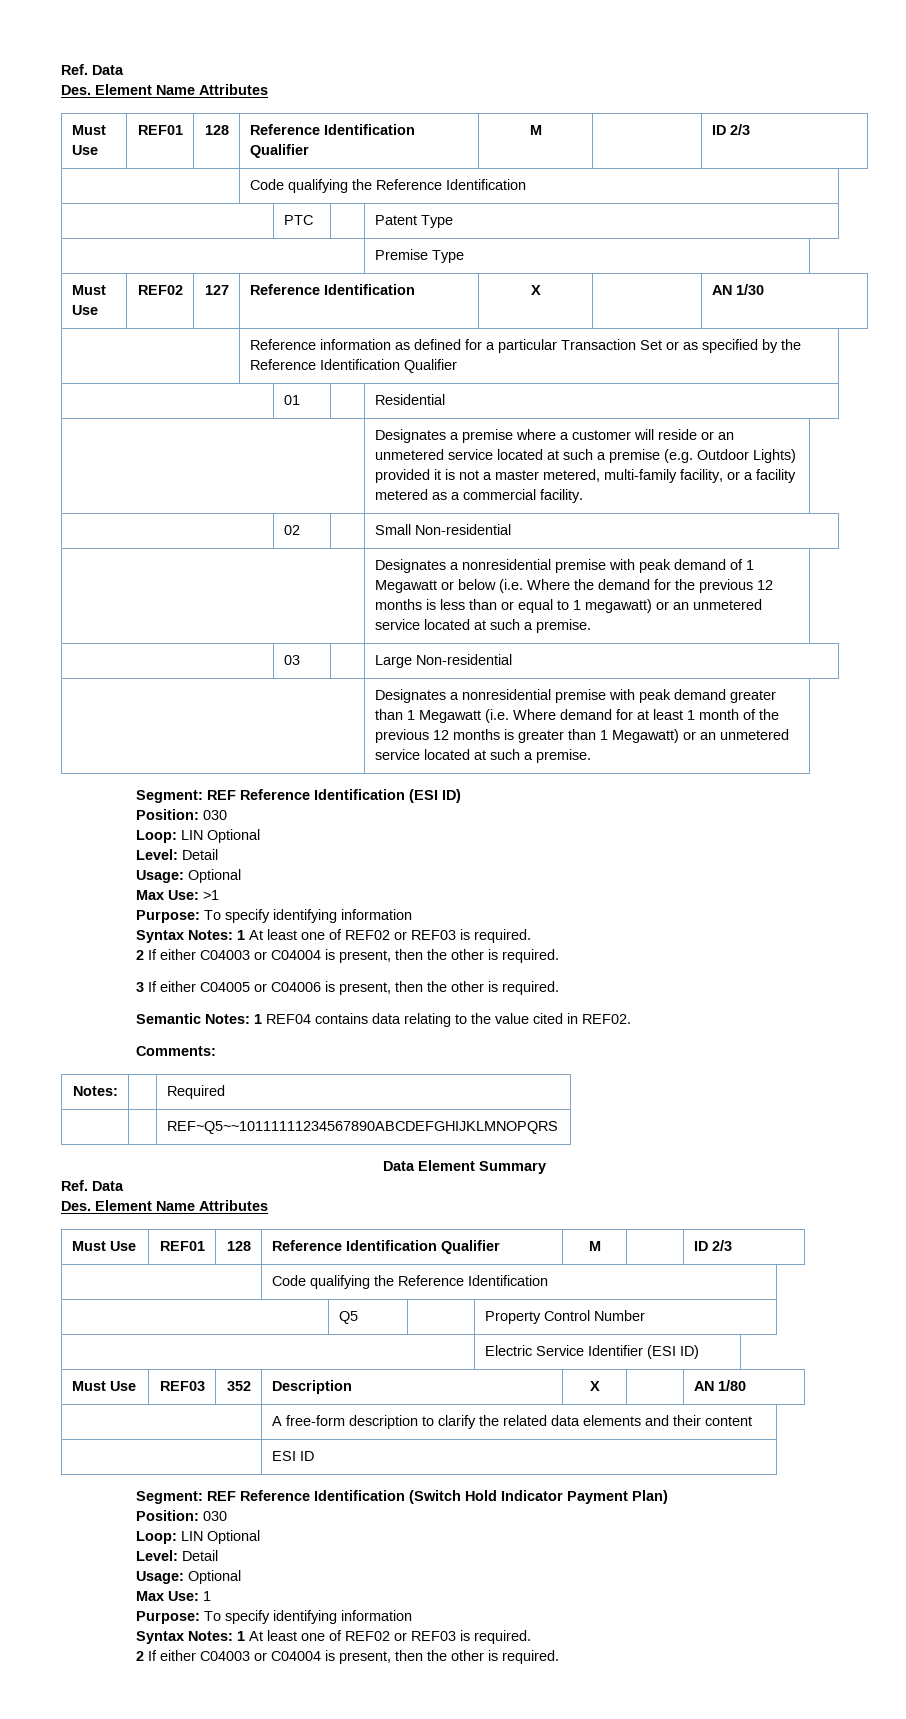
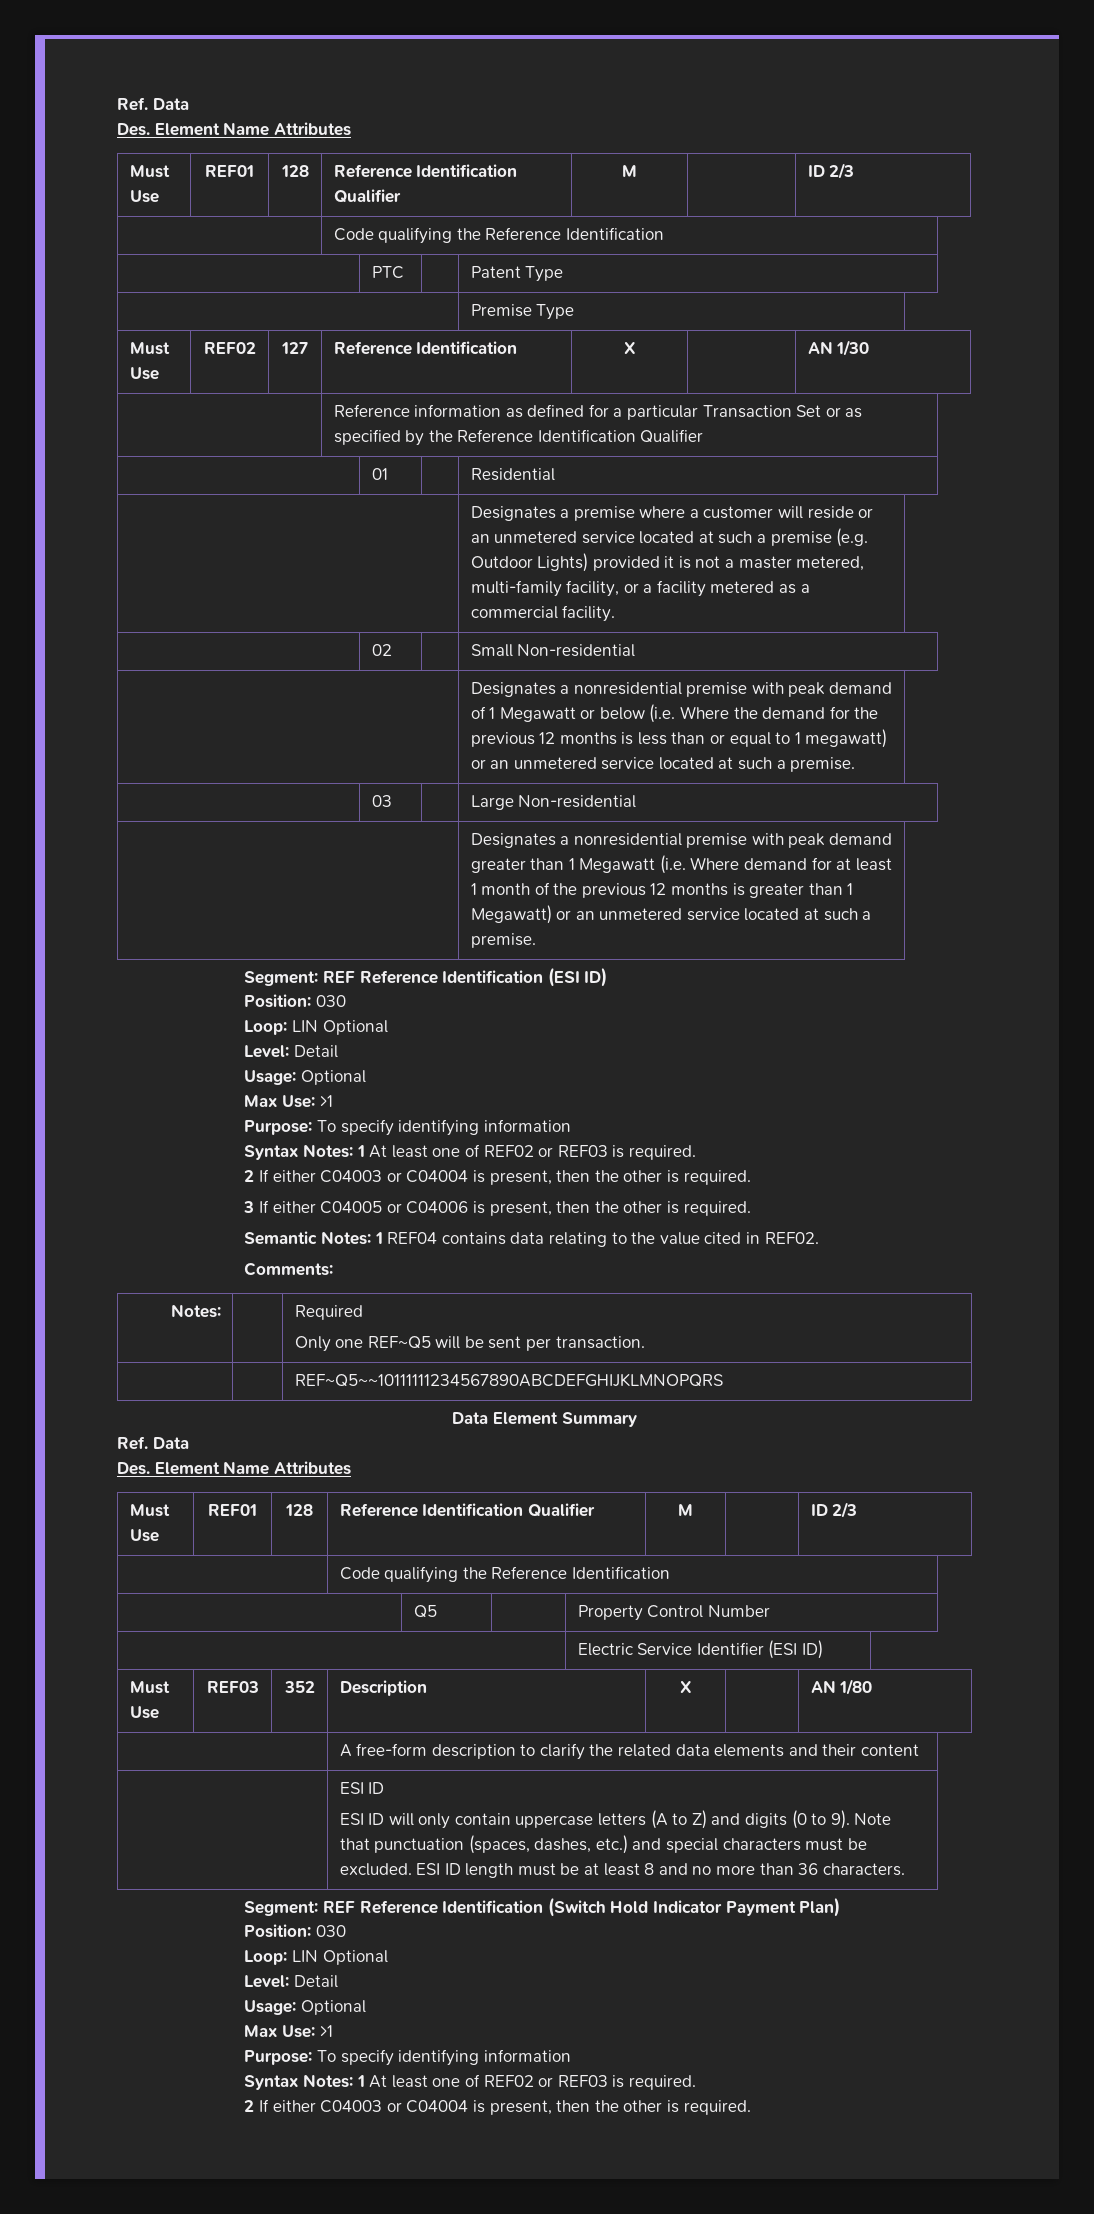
(225, 1092) none -> [294,1336,645,1352] // Only one REF~Q5 will be sent per transaction.
(314, 1456) none -> [339,1810,892,1829] [339,1835,867,1854] [339,1863,905,1878] // ESI ID will only contain uppercase letters (A to Z) and digits (0 to 9). Note that punctuation (spaces, dashes, etc.) and special characters must be excluded. ESI ID length must be at least 8 and no more than 36 characters.
[202,1591,211,1601] 1 -> [319,2025,333,2037] >1

